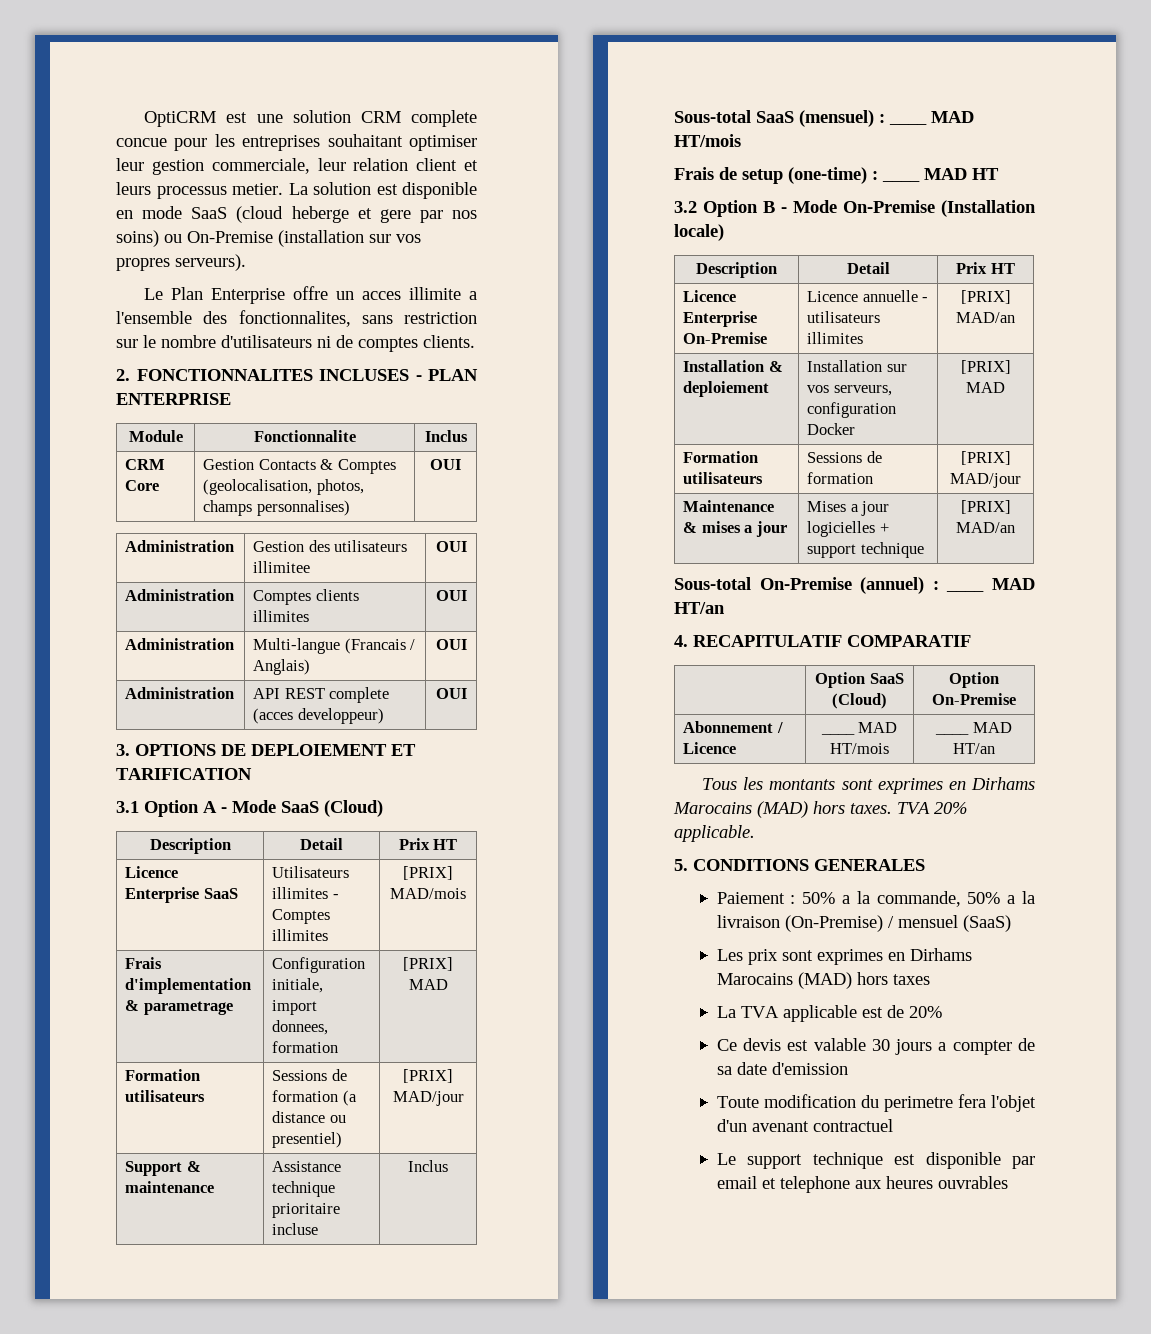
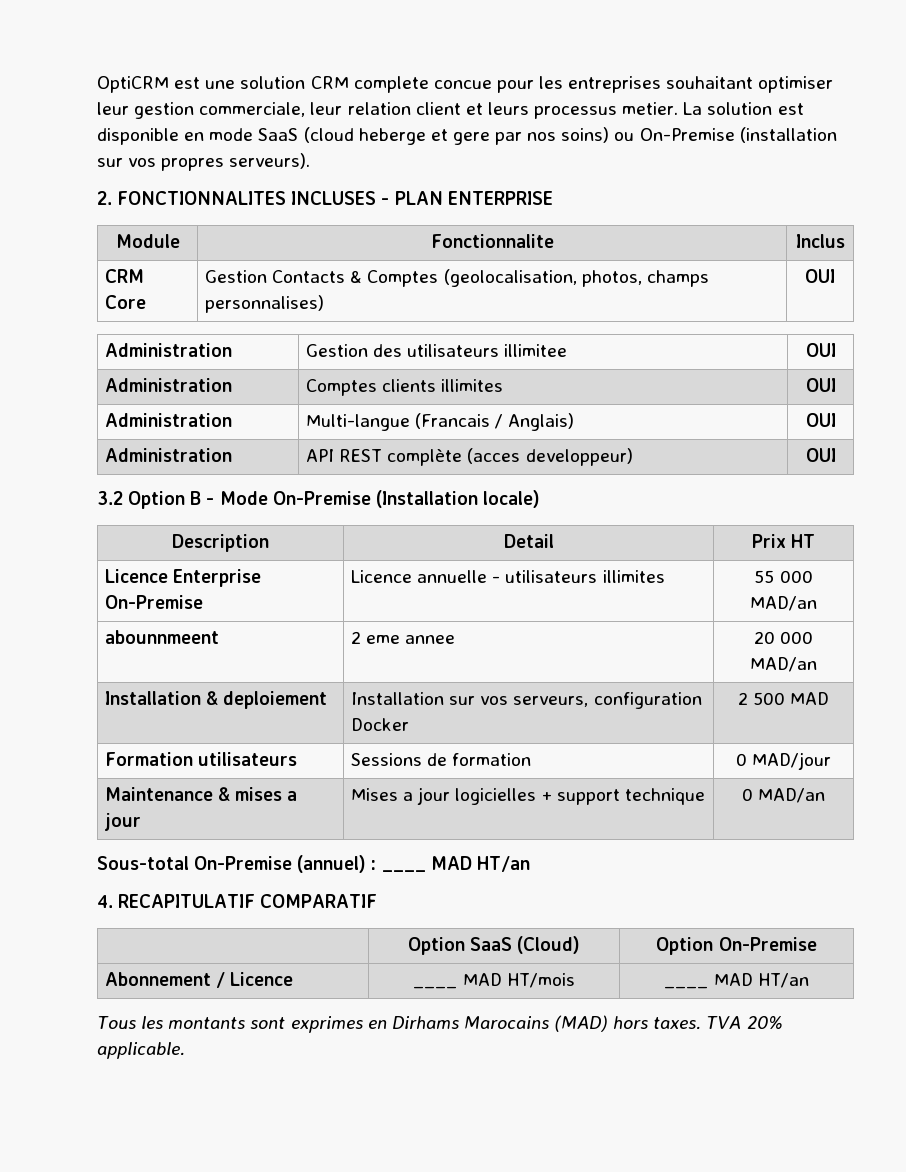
[144,286,477,304] [116,310,477,327] [116,335,475,352] // Le Plan Enterprise offre un acces illimite a l'ensemble des fonctionnalites, sans restriction sur le nombre d'utilisateurs ni de comptes clients. -> (311, 161) none
[329,687,390,703] complete -> [387,449,463,466] complète
[116,744,416,756] [116,768,252,780] [116,800,383,817] [149,838,231,854] [300,838,343,850] [398,838,458,850] [125,866,179,878] [125,887,238,903] [272,866,350,878] [272,887,339,899] [272,909,331,924] [272,929,329,941] [403,866,453,880] [390,888,466,899] [125,957,163,969] [125,978,252,994] [125,1000,233,1015] [272,957,366,973] [272,978,324,993] [272,1000,318,1015] [272,1020,329,1035] [272,1041,339,1053] [403,957,453,971] [408,979,448,990] [125,1069,201,1081] [125,1090,206,1102] [272,1069,347,1081] [272,1090,357,1106] [272,1111,346,1123] [272,1132,343,1148] [403,1069,453,1083] [392,1091,464,1106] [125,1161,201,1176] [125,1181,215,1193] [272,1161,342,1172] [272,1181,336,1197] [272,1203,341,1218] [272,1223,319,1235] [408,1160,448,1172] [674,110,885,127] [889,123,927,125] [931,111,974,123] [674,134,741,147] [674,167,878,184] [882,180,920,182] [924,168,999,180] // 3. OPTIONS DE DEPLOIEMENT ET TARIFICATION // 3.1 Option A - Mode SaaS (Cloud) // Description | Detail | Prix HT // Licence Enterprise SaaS | Utilisateurs illimites - Comptes illimites | [PRIX] MAD/mois // Frais d'implementation & parametrage | Configuration initiale, import donnees, formation | [PRIX] MAD // Formation utilisateurs | Sessions de formation (a distance ou presentiel) | [PRIX] MAD/jour // Support & maintenance | Assistance technique prioritaire incluse | Inclus // Sous-total SaaS (mensuel) : ____ MAD HT/mois // Frais de setup (one-time) : ____ MAD HT -> (836, 455) none
[960,290,1011,304] [PRIX] -> [754,570,813,583] [750,596,817,611] [105,630,220,644] [351,631,456,644] [753,631,814,644] 55 000 MAD/an // abounnmeent | 2 eme annee | 20 000
[960,360,1011,374] [PRIX] -> [737,692,785,705] 2 500
[960,451,1011,465] [PRIX] -> [735,753,747,766] 0
[960,500,1011,514] [PRIX] -> [741,788,753,801] 0
[674,859,925,871] [716,891,1035,907] [716,915,1011,932] [716,948,972,965] [716,972,930,989] [716,1005,942,1022] [716,1038,1035,1055] [716,1062,848,1075] [716,1094,1036,1112] [716,1119,893,1132] [716,1152,1035,1169] [716,1176,1008,1193] // 5. CONDITIONS GENERALES // Paiement : 50% a la commande, 50% a la livraison (On-Premise) / mensuel (SaaS) // Les prix sont exprimes en Dirhams Marocains (MAD) hors taxes // La TVA applicable est de 20% // Ce devis est valable 30 jours a compter de sa date d'emission // Toute modification du perimetre fera l'objet d'un avenant contractuel // Le support technique est disponible par email et telephone aux heures ouvrables -> (185, 1050) none

